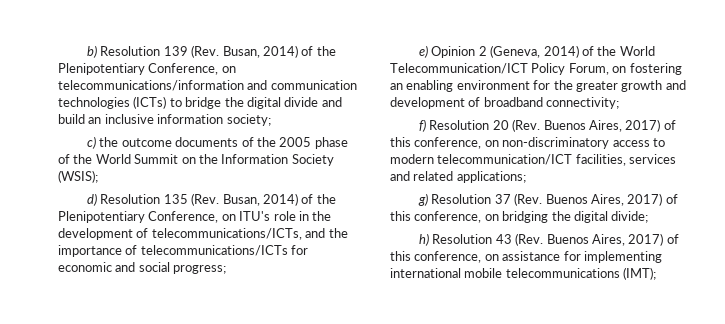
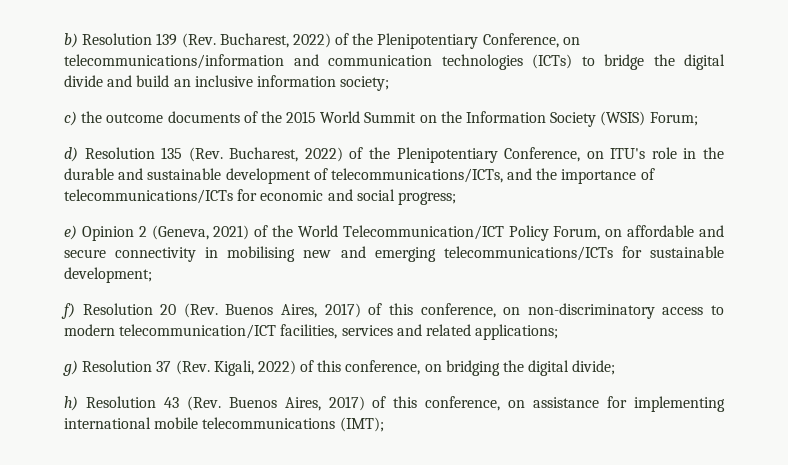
[222,45,298,58] Busan, 2014) -> [219,33,331,48] Bucharest, 2022)
[279,137,348,149] [58,154,93,164] 2005 phase of the -> [286,111,317,123] 2015
[58,170,98,183] (WSIS); -> [600,111,698,126] (WSIS) Forum;
[222,193,298,206] Busan, 2014) -> [229,147,343,162] Bucharest, 2022)
(332, 216) none -> [64,168,222,180] durable and sustainable
[543,45,579,58] 2014) -> [213,225,250,240] 2021)
[629,63,682,75] [390,80,686,92] [390,97,620,109] fostering an enabling environment for the greater growth and development of broadband connectivity; -> [627,225,724,237] [64,246,724,262] [64,267,152,283] affordable and secure connectivity in mobilising new and emerging telecommunications/ICTs for sustainable development;
[545,193,663,206] Buenos Aires, 2017) -> [213,360,296,376] Kigali, 2022)

